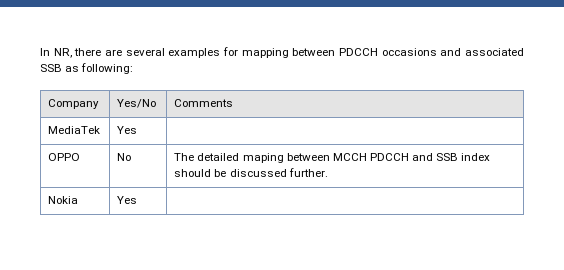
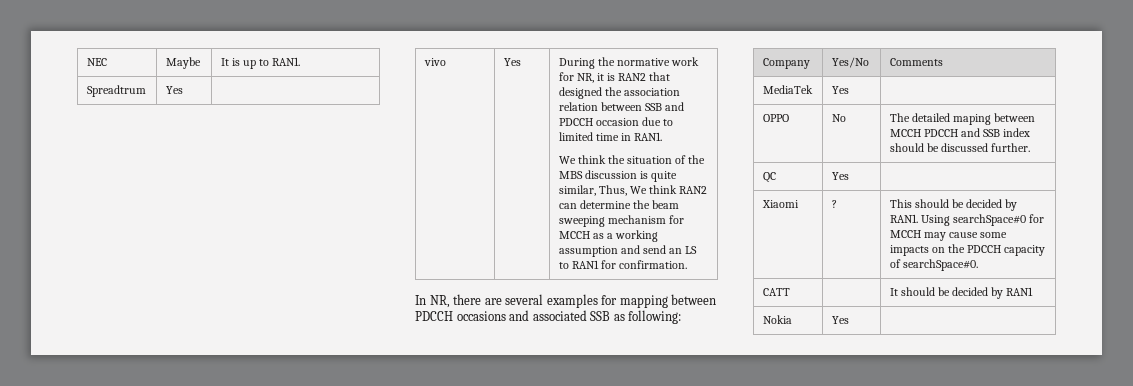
(40, 52) none -> [86,58,107,66] [165,57,201,69] [220,57,301,69] [86,85,146,97] [165,86,183,94] [423,58,446,66] [503,58,521,66] [558,57,700,69] [558,72,671,83] [558,87,681,99] [558,102,685,111] [558,117,674,126] [558,132,663,141] [558,155,706,164] [558,170,678,182] [558,185,708,196] [558,200,680,209] [558,215,685,227] [558,230,659,242] [558,245,698,257] [558,260,688,269] NEC | Maybe | It is up to RAN1. // Spreadtrum | Yes | // vivo | Yes | During the normative work for NR, it is RAN2 that designed the association relation between SSB and PDCCH occasion due to limited time in RAN1. // We think the situation of the MBS discussion is quite similar, Thus, We think RAN2 can determine the beam sweeping mechanism for MCCH as a working assumption and send an LS to RAN1 for confirmation. //
(328, 172) none -> [762,172,776,183] [831,172,849,180] [761,200,799,208] [831,200,837,208] [889,199,1018,211] [889,214,1045,226] [889,230,1008,241] [889,244,1046,256] [889,259,978,271] [762,288,790,296] [889,287,1034,299] // QC | Yes | // Xiaomi | ? | This should be decided by RAN1. Using searchSpace#0 for MCCH may cause some impacts on the PDCCH capacity of searchSpace#0. // CATT | | It should be decided by RAN1

